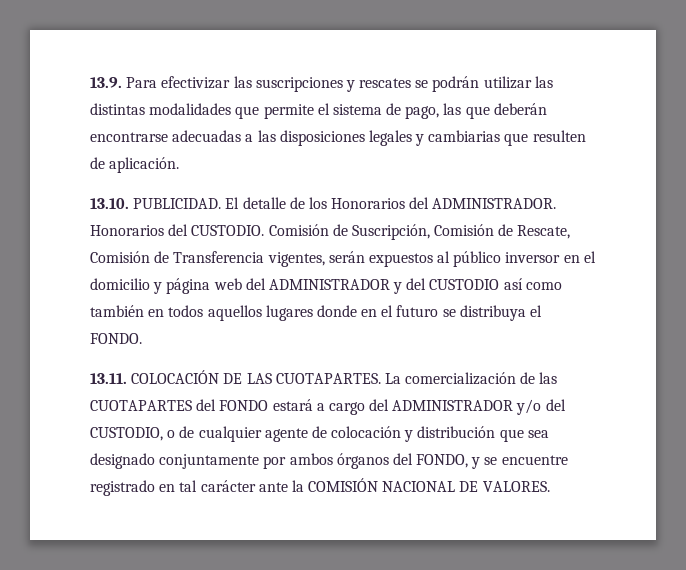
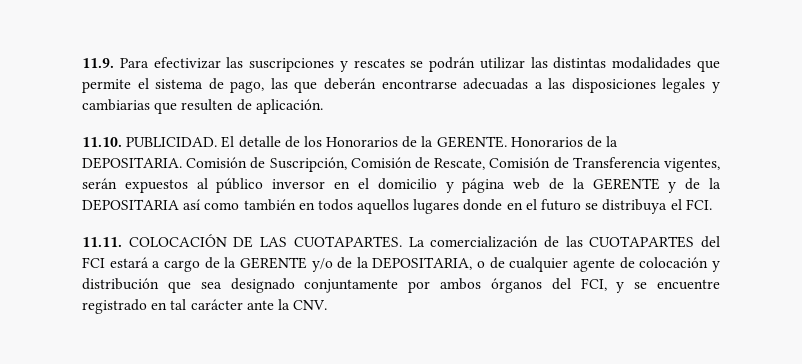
[90,77,122,88] 13.9. -> [82,58,114,68] 11.9.
[90,198,129,209] 13.10. -> [82,137,122,147] 11.10.
[409,197,557,209] [90,224,265,236] del ADMINISTRADOR. Honorarios del CUSTODIO. -> [402,136,619,148] [82,157,182,169] de la GERENTE. Honorarios de la DEPOSITARIA.
[245,278,500,294] del ADMINISTRADOR y del CUSTODIO -> [548,178,721,193] [82,199,179,211] de la GERENTE y de la DEPOSITARIA
[90,333,142,344] [90,373,127,384] FONDO. // 13.11. -> [685,199,712,210] [82,237,122,247] FCI. // 11.11.
[219,400,269,411] FONDO -> [82,257,105,268] FCI
[369,399,566,415] [90,427,163,441] del ADMINISTRADOR y/o del CUSTODIO, -> [204,257,473,272] de la GERENTE y/o de la DEPOSITARIA,
[416,454,469,468] FONDO, -> [580,278,607,291] FCI,
[308,478,550,492] COMISIÓN NACIONAL DE VALORES. -> [293,300,328,310] CNV.

